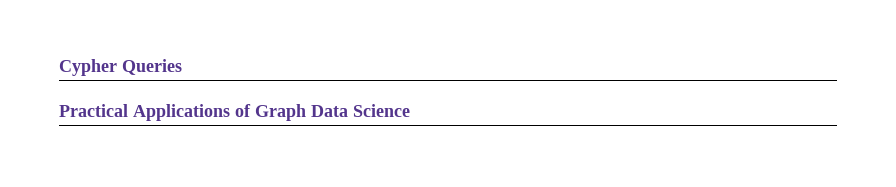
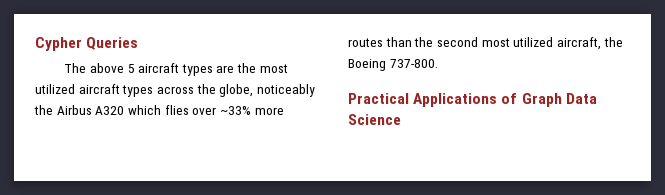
(182, 67) none -> [64,63,288,76] [35,84,315,97] [34,105,284,115] [348,37,623,50] [348,59,438,71] // The above 5 aircraft types are the most utilized aircraft types across the globe, noticeably the Airbus A320 which flies over ~33% more routes than the second most utilized aircraft, the Boeing 737-800.

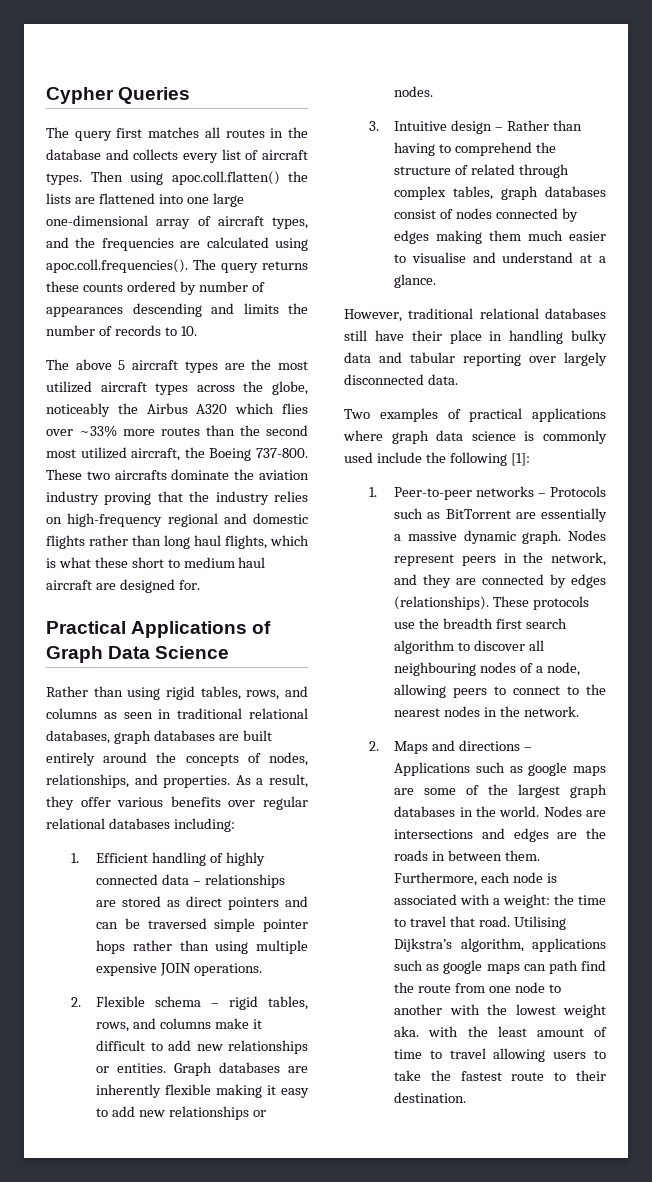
(139, 43) none -> [46,127,308,141] [46,149,308,163] [46,171,308,185] [46,193,244,207] [46,215,308,229] [46,237,308,251] [46,259,308,273] [46,281,265,295] [46,303,308,317] [46,325,197,336] // The query first matches all routes in the database and collects every list of aircraft types. Then using apoc.coll.flatten() the lists are flattened into one large one-dimensional array of aircraft types, and the frequencies are calculated using apoc.coll.frequencies(). The query returns these counts ordered by number of appearances descending and limits the number of records to 10.
(438, 63) none -> [46,469,309,480] [46,491,308,505] [46,513,308,527] [46,535,309,549] [46,557,266,568] [46,579,200,593] These two aircrafts dominate the aviation industry proving that the industry relies on high-frequency regional and domestic flights rather than long haul flights, which is what these short to medium haul aircraft are designed for.
(401, 119) none -> [46,686,308,700] [46,708,308,719] [46,730,272,744] [46,752,308,766] [46,774,308,788] [46,796,308,810] [46,818,235,832] [71,852,265,866] [96,874,285,888] [96,896,308,910] [96,918,308,932] [96,940,308,954] [96,963,263,976] [71,996,308,1010] [96,1018,262,1032] [96,1040,308,1054] [96,1062,308,1076] [96,1084,309,1098] [96,1106,266,1120] [394,86,434,97] [369,120,582,134] [394,142,556,156] [394,164,569,178] [394,186,606,200] [394,208,578,222] [394,230,606,244] [394,252,606,263] [394,274,437,288] [344,308,606,322] [344,330,607,344] [344,352,607,366] [344,374,458,385] [344,408,606,422] [343,430,607,444] [344,452,530,466] [369,486,606,500] [394,508,607,522] [394,530,606,544] [394,552,606,566] [394,574,606,588] [394,596,590,610] [394,618,567,629] [394,640,544,654] [394,662,580,676] [394,684,606,698] [394,706,579,717] [369,740,532,754] [394,762,606,776] [394,784,607,798] [394,806,606,817] [394,828,606,842] [394,850,540,861] [394,872,557,886] [394,894,606,908] [394,916,566,930] [394,938,606,952] [394,960,606,974] [394,982,561,993] [394,1004,606,1018] [394,1026,607,1037] [394,1048,606,1062] [394,1070,606,1081] [394,1092,467,1103] // Rather than using rigid tables, rows, and columns as seen in traditional relational databases, graph databases are built entirely around the concepts of nodes, relationships, and properties. As a result, they offer various benefits over regular relational databases including: // 1. Efficient handling of highly connected data – relationships are stored as direct pointers and can be traversed simple pointer hops rather than using multiple expensive JOIN operations. // 2. Flexible schema – rigid tables, rows, and columns make it difficult to add new relationships or entities. Graph databases are inherently flexible making it easy to add new relationships or nodes. // 3. Intuitive design – Rather than having to comprehend the structure of related through complex tables, graph databases consist of nodes connected by edges making them much easier to visualise and understand at a glance. // However, traditional relational databases still have their place in handling bulky data and tabular reporting over largely disconnected data. // Two examples of practical applications where graph data science is commonly used include the following [1]: // 1. Peer-to-peer networks – Protocols such as BitTorrent are essentially a massive dynamic graph. Nodes represent peers in the network, and they are connected by edges (relationships). These protocols use the breadth first search algorithm to discover all neighbouring nodes of a node, allowing peers to connect to the nearest nodes in the network. // 2. Maps and directions – Applications such as google maps are some of the largest graph databases in the world. Nodes are intersections and edges are the roads in between them. Furthermore, each node is associated with a weight: the time to travel that road. Utilising Dijkstra’s algorithm, applications such as google maps can path find the route from one node to another with the lowest weight aka. with the least amount of time to travel allowing users to take the fastest route to their destination.

